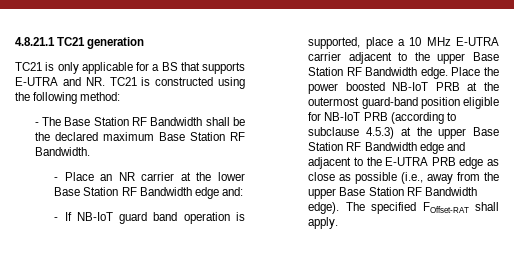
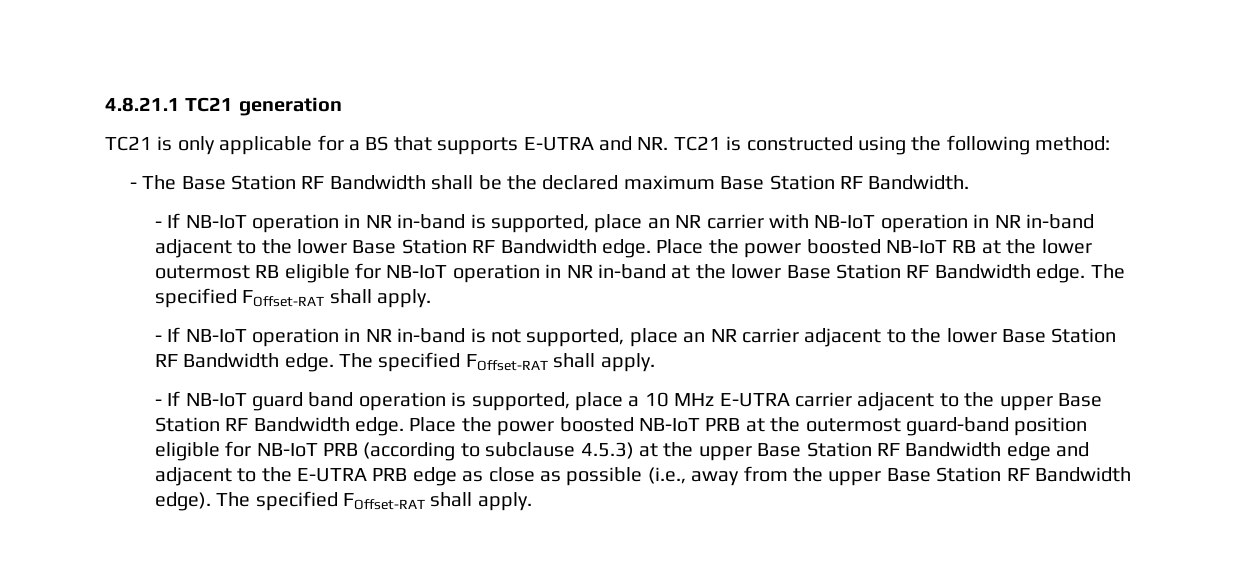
[64,172,175,181] Place an NR carrier -> [167,213,1094,233] [154,239,1092,258] [154,263,666,283] If NB-IoT operation in NR in-band is supported, place an NR carrier with NB-IoT operation in NR in-band adjacent to the lower Base Station RF Bandwidth edge. Place the power boosted NB-IoT RB at the lower outermost RB eligible for NB-IoT operation in NR in-band
[194,187,243,199] edge and: -> [1036,264,1125,283] [154,288,431,308] [154,327,1117,347] [154,352,655,372] edge. The specified FOffset-RAT shall apply. // - If NB-IoT operation in NR in-band is not supported, place an NR carrier adjacent to the lower Base Station RF Bandwidth edge. The specified FOffset-RAT shall apply.

